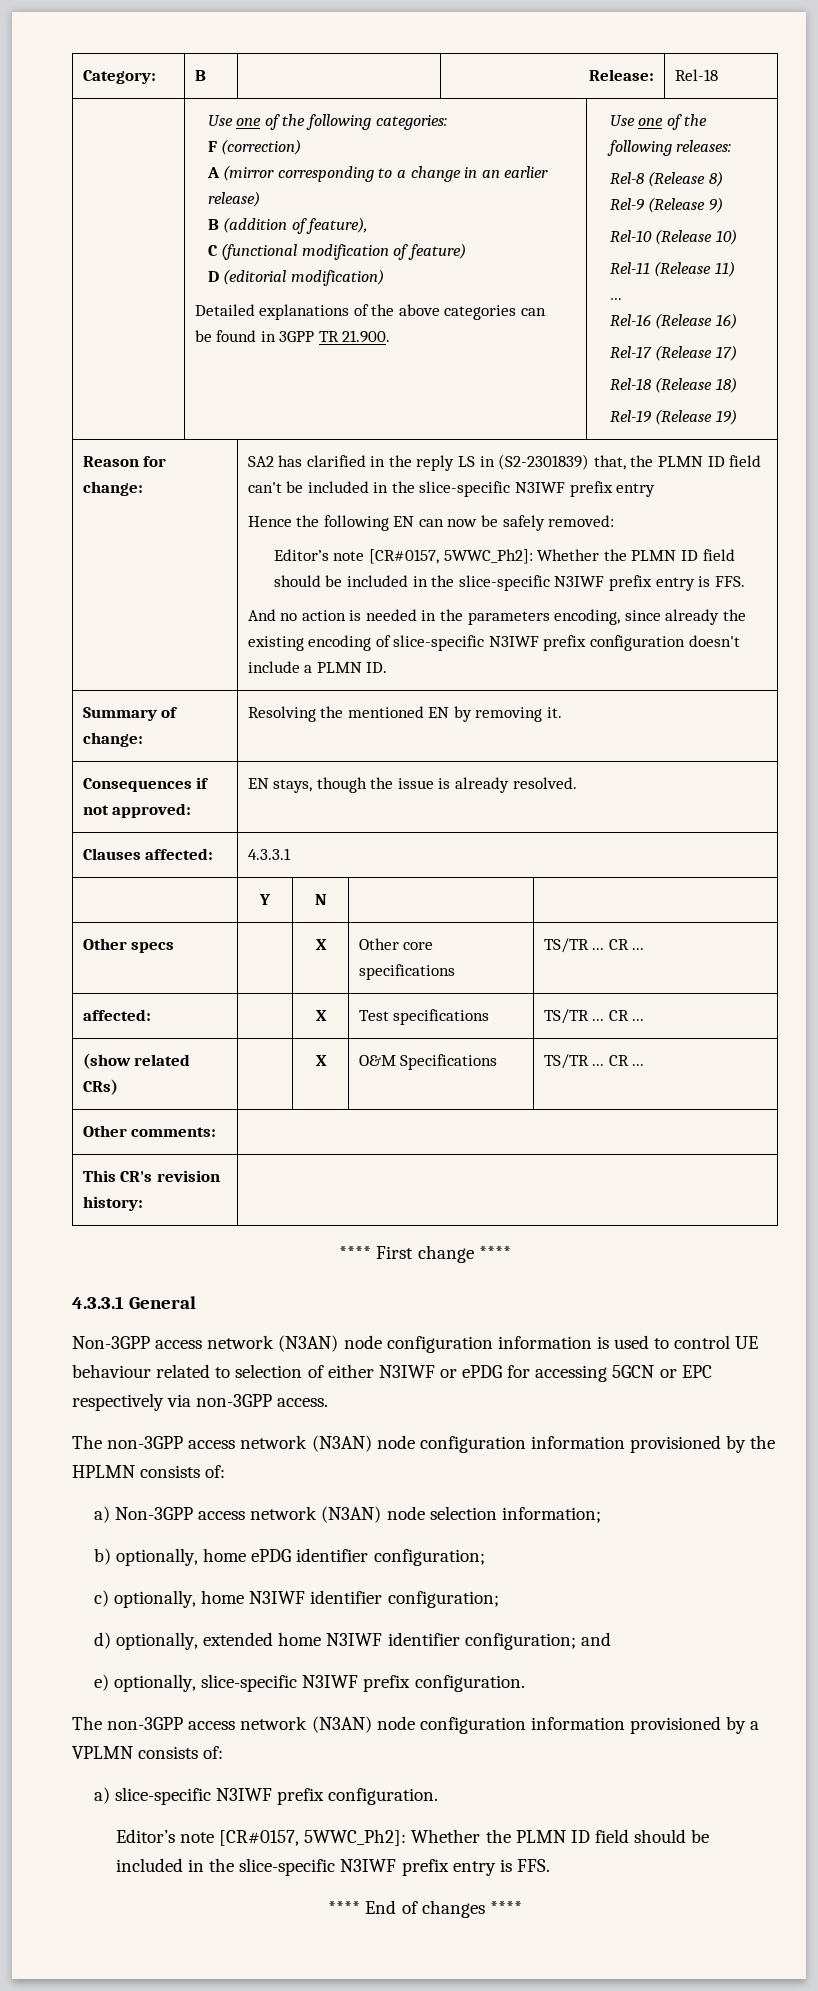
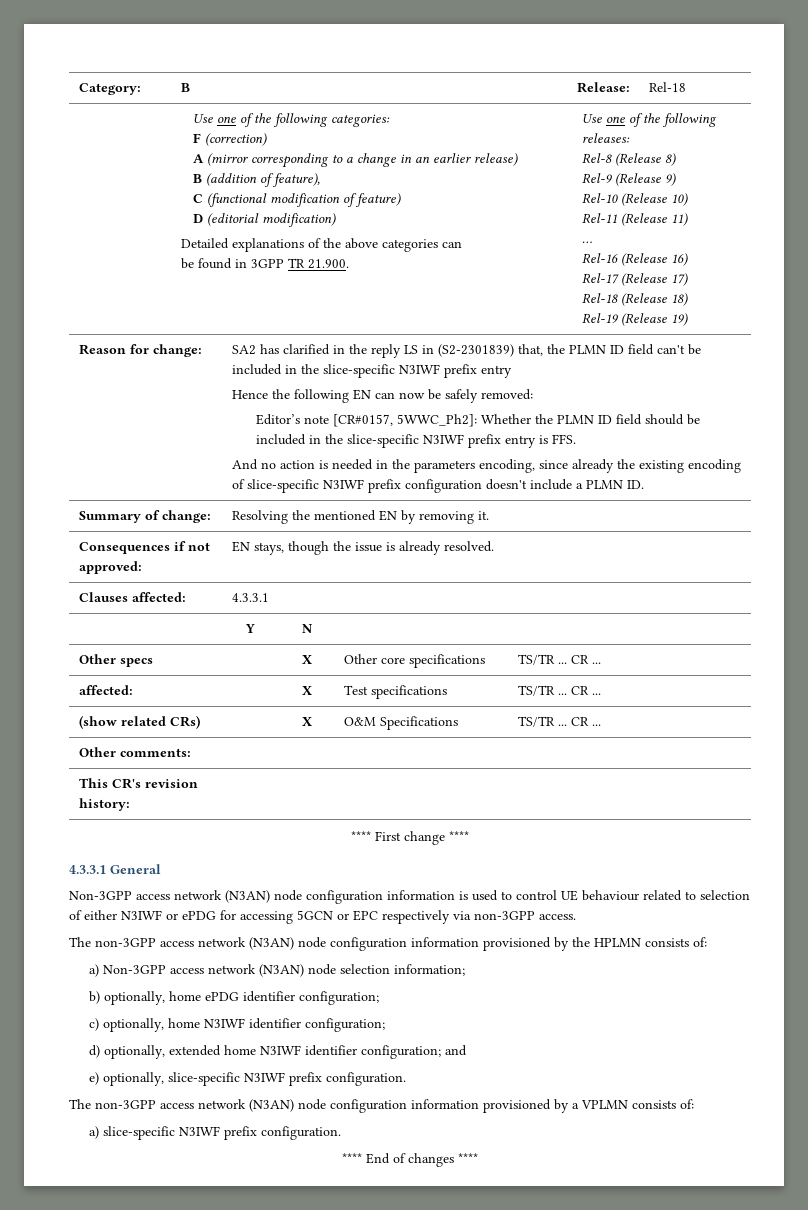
[115,1829,710,1846] [115,1858,550,1876] // Editor’s note [CR#0157, 5WWC_Ph2]: Whether the PLMN ID field should be included in the slice-specific N3IWF prefix entry is FFS. -> (342, 1133) none

